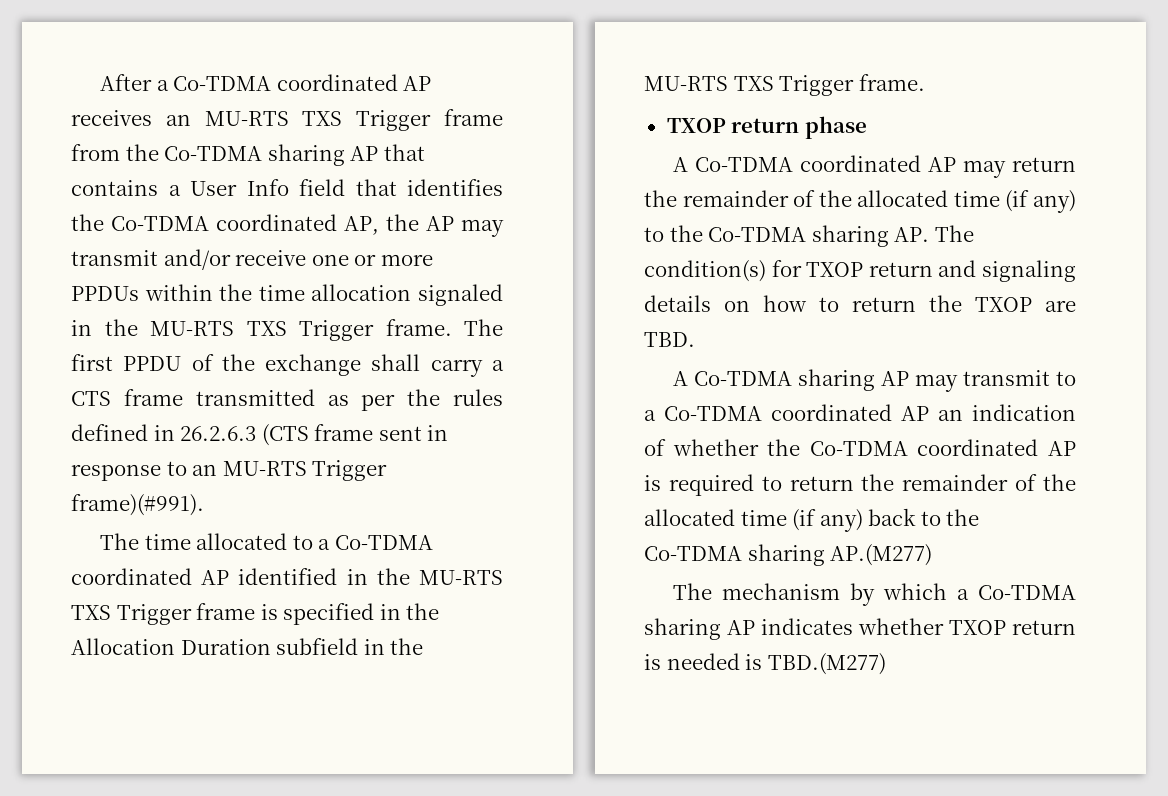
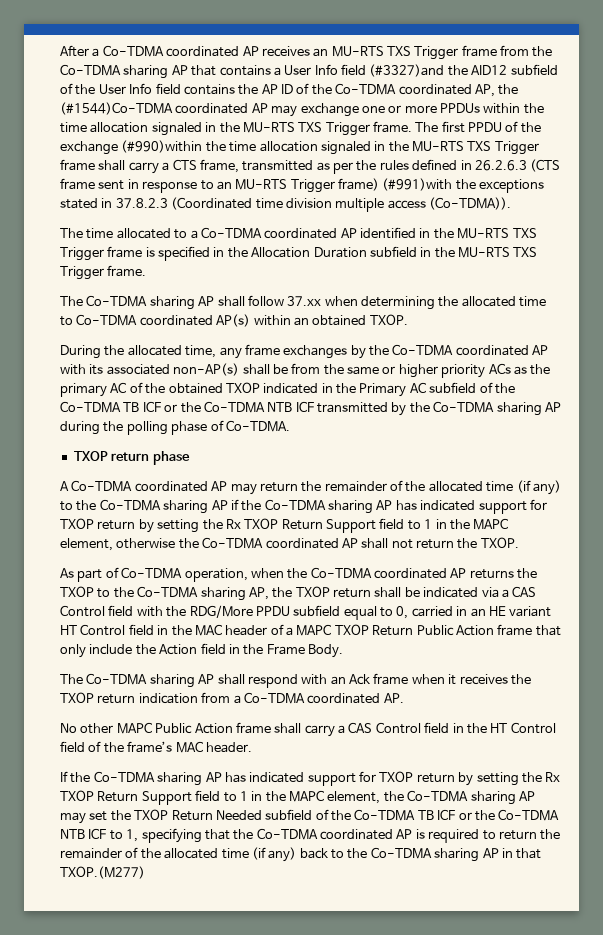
[355,179,503,196] that identifies -> [369,64,558,77] [60,83,310,95] (#3327)and the AID12 subfield of the User Info field contains the AP ID of
[426,216,504,237] [71,249,307,270] AP may transmit and/or receive -> [60,102,359,117] (#1544)Co-TDMA coordinated AP may exchange
(362, 365) none -> [121,140,539,155] [60,159,95,171] (#990)within the time allocation signaled in the MU-RTS TXS Trigger frame
[123,389,183,406] frame -> [199,159,239,173] frame,
[71,494,204,516] frame)(#991). -> [337,178,545,193] [60,197,511,212] frame) (#991)with the exceptions stated in 37.8.2.3 (Coordinated time division multiple access (Co-TDMA)).
(925, 82) none -> [60,295,547,310] [60,314,408,327] [60,344,549,359] [60,363,551,378] [60,382,515,397] [60,401,561,416] [60,420,290,435] // The Co-TDMA sharing AP shall follow 37.xx when determining the allocated time to Co-TDMA coordinated AP(s) within an obtained TXOP. // During the allocated time, any frame exchanges by the Co-TDMA coordinated AP with its associated non-AP(s) shall be from the same or higher priority ACs as the primary AC of the obtained TXOP indicated in the Primary AC subfield of the Co-TDMA TB ICF or the Co-TDMA NTB ICF transmitted by the Co-TDMA sharing AP during the polling phase of Co-TDMA.
[894,225,974,242] [644,260,1076,282] [644,295,1076,312] [644,332,695,347] [673,369,1076,392] [644,404,1076,421] [644,439,759,456] AP. The condition(s) for TXOP return and signaling details on how to return the TXOP are TBD. // A Co-TDMA sharing AP may transmit to a Co-TDMA coordinated AP an indication of whether -> [211,499,547,514] [60,518,509,533] [60,537,519,551] [60,567,538,582] [60,586,537,601] [60,605,552,620] [60,624,561,636] [60,643,343,658] [60,673,531,688] [60,692,404,704] [60,722,556,737] [60,741,252,753] [60,771,561,786] [60,790,535,805] [60,809,560,824] [60,828,230,843] AP if the Co-TDMA sharing AP has indicated support for TXOP return by setting the Rx TXOP Return Support field to 1 in the MAPC element, otherwise the Co-TDMA coordinated AP shall not return the TXOP. // As part of Co-TDMA operation, when the Co-TDMA coordinated AP returns the TXOP to the Co-TDMA sharing AP, the TXOP return shall be indicated via a CAS Control field with the RDG/More PPDU subfield equal to 0, carried in an HE variant HT Control field in the MAC header of a MAPC TXOP Return Public Action frame that only include the Action field in the Frame Body. // The Co-TDMA sharing AP shall respond with an Ack frame when it receives the TXOP return indication from a Co-TDMA coordinated AP. // No other MAPC Public Action frame shall carry a CAS Control field in the HT Control field of the frame’s MAC header. // If the Co-TDMA sharing AP has indicated support for TXOP return by setting the Rx TXOP Return Support field to 1 in the MAPC element, the Co-TDMA sharing AP may set the TXOP Return Needed subfield of the Co-TDMA TB ICF or the Co-TDMA NTB ICF to 1, specifying that
[830,544,933,566] [673,583,1076,606] [644,618,1076,640] [644,653,886,675] AP.(M277) // The mechanism by which a Co-TDMA sharing AP indicates whether TXOP return is needed is TBD.(M277) -> [482,848,542,859] [60,866,145,879] AP in that TXOP.(M277)

